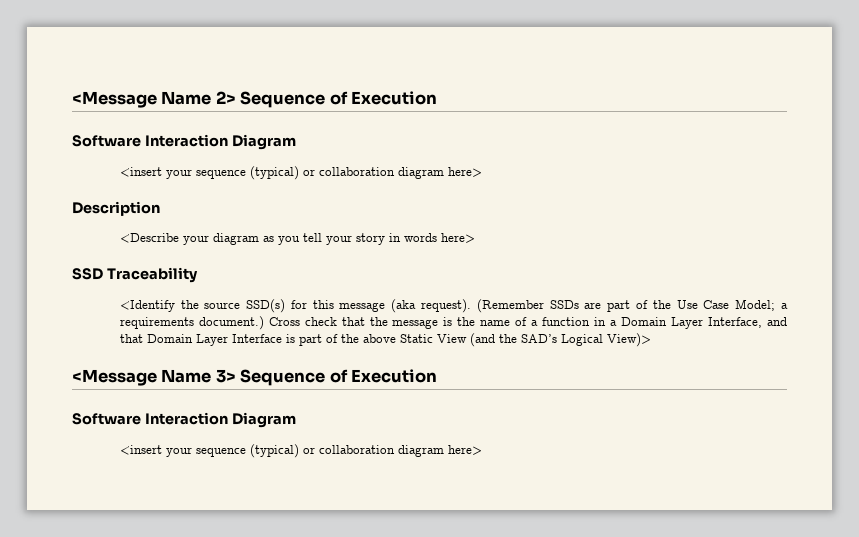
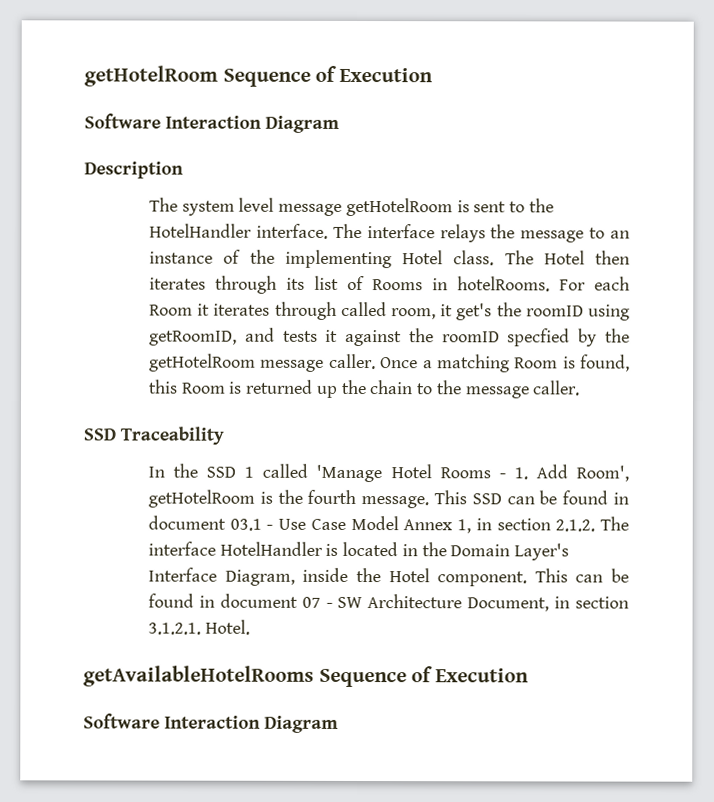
[72,91,438,108] [72,134,296,150] [119,166,482,180] [72,201,160,216] [119,233,475,245] [72,267,198,283] [119,299,788,313] [119,316,788,330] [119,333,651,347] [72,369,438,386] [72,412,296,428] [119,444,482,458] <Message Name 2> Sequence of Execution // Software Interaction Diagram // <insert your sequence (typical) or collaboration diagram here> // Description // <Describe your diagram as you tell your story in words here> // SSD Traceability // <Identify the source SSD(s) for this message (aka request). (Remember SSDs are part of the Use Case Model; a requirements document.) Cross check that the message is the name of a function in a Domain Layer Interface, and that Domain Layer Interface is part of the above Static View (and the SAD’s Logical View)> // <Message Name 3> Sequence of Execution // Software Interaction Diagram // <insert your sequence (typical) or collaboration diagram here> -> [84,65,433,87] [84,113,341,133] [84,161,184,179] [149,197,554,217] [149,223,630,243] [149,249,630,269] [149,275,631,294] [149,301,630,321] [149,327,631,347] [149,353,630,373] [149,379,581,399] [83,426,225,445] [148,463,629,483] [148,489,629,509] [148,515,629,534] [148,541,570,561] [148,567,629,587] [148,593,629,612] [148,619,250,635] [83,665,529,688] [83,713,340,733] getHotelRoom Sequence of Execution // Software Interaction Diagram // Description // The system level message getHotelRoom is sent to the HotelHandler interface. The interface relays the message to an instance of the implementing Hotel class. The Hotel then iterates through its list of Rooms in hotelRooms. For each Room it iterates through called room, it get's the roomID using getRoomID, and tests it against the roomID specfied by the getHotelRoom message caller. Once a matching Room is found, this Room is returned up the chain to the message caller. // SSD Traceability // In the SSD 1 called 'Manage Hotel Rooms - 1. Add Room', getHotelRoom is the fourth message. This SSD can be found in document 03.1 - Use Case Model Annex 1, in section 2.1.2. The interface HotelHandler is located in the Domain Layer's Interface Diagram, inside the Hotel component. This can be found in document 07 - SW Architecture Document, in section 3.1.2.1. Hotel. // getAvailableHotelRooms Sequence of Execution // Software Interaction Diagram

